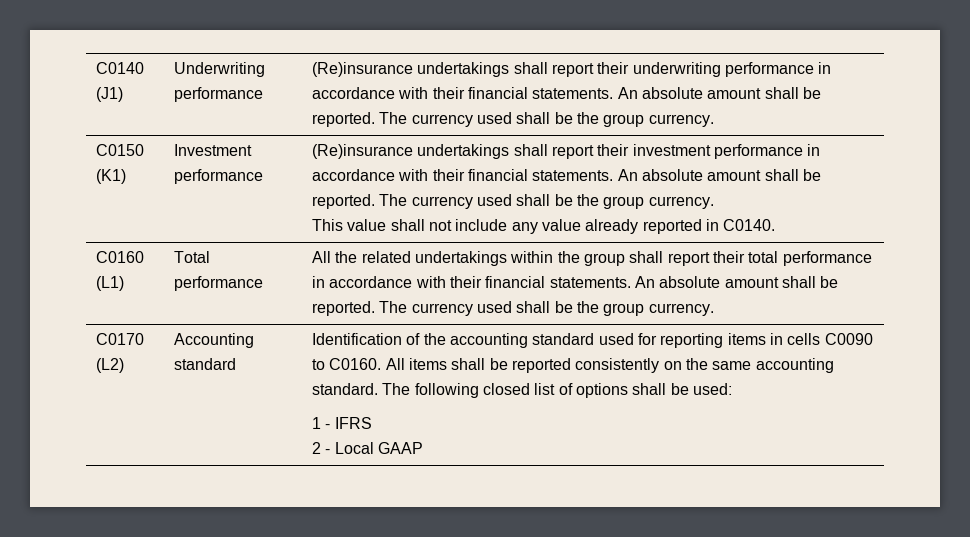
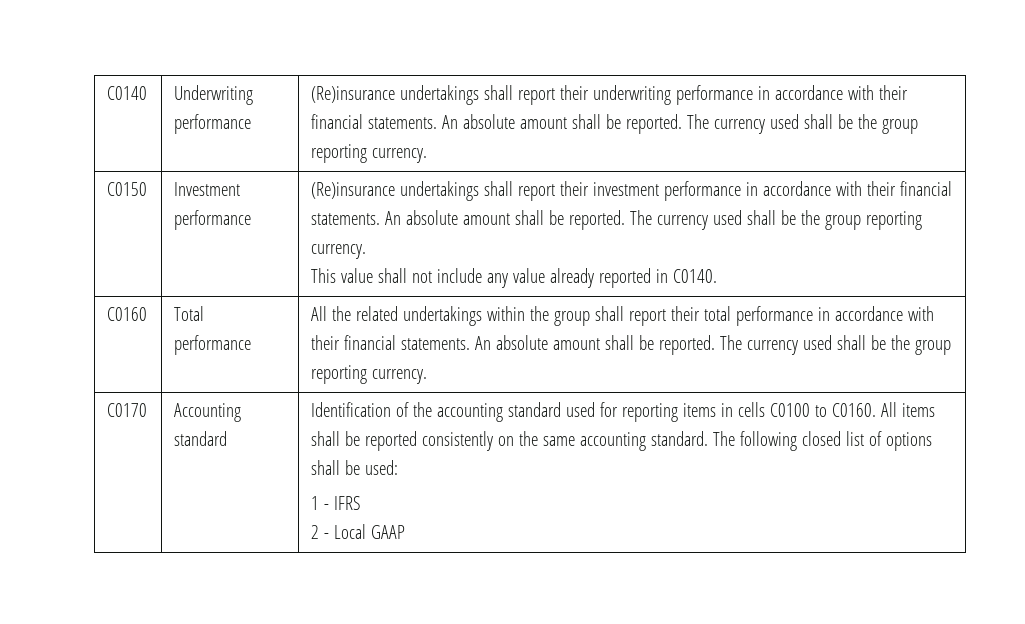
[95,87,123,102] (J1) -> (148, 93) none
(645, 120) none -> [311,144,368,163] reporting
[95,169,126,184] (K1) -> (148, 189) none
(645, 202) none -> [866,211,923,230] reporting
[95,276,124,291] (L1) -> (148, 314) none
(645, 309) none -> [311,365,368,384] reporting
[95,358,124,373] (L2) -> (148, 410) none
[824,333,873,345] C0090 -> [770,403,811,417] C0100

